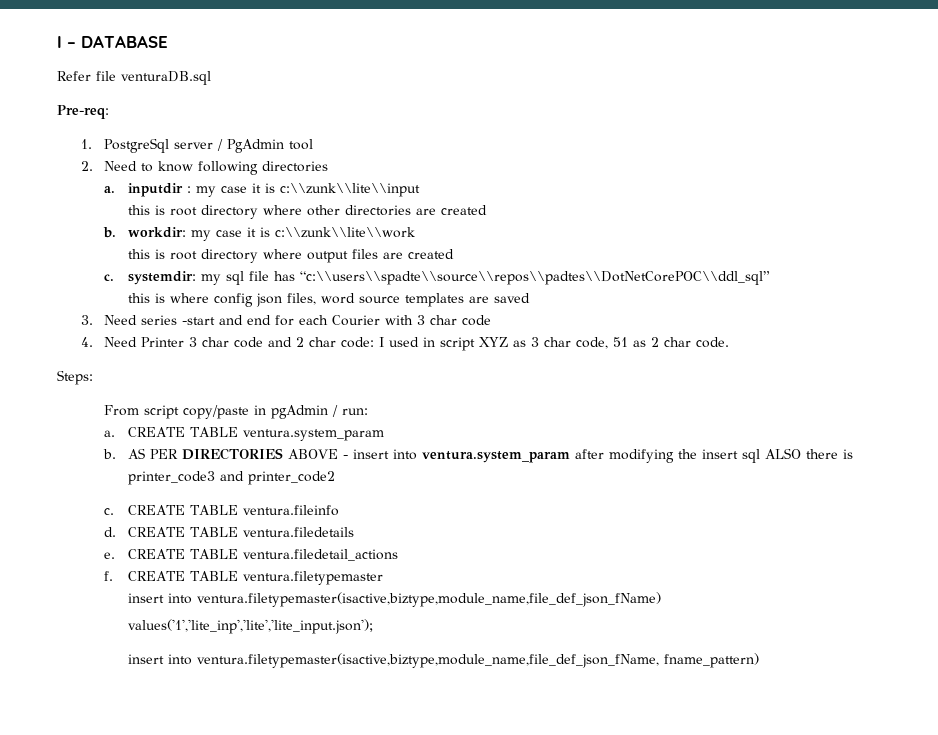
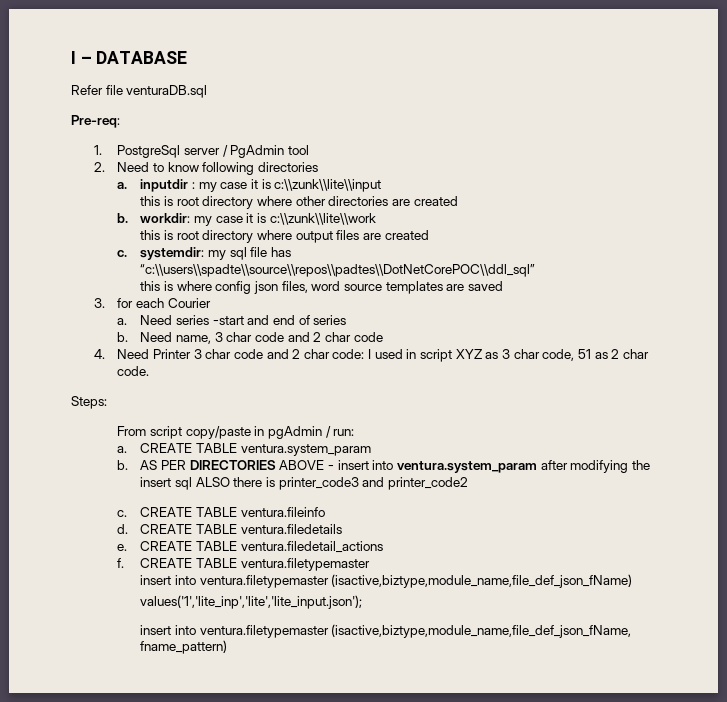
(93, 320) none -> [117,298,211,308] [117,318,128,325] for each Courier // a.
[275,315,492,326] for each Courier with 3 char code -> [298,315,347,325] [117,332,383,344] of series // b. Need name, 3 char code and 2 char code
[197,592,662,607] ventura.filetypemaster(isactive,biztype,module_name,file_def_json_fName) -> [199,574,633,588] ventura.filetypemaster (isactive,biztype,module_name,file_def_json_fName)
[197,653,660,668] ventura.filetypemaster(isactive,biztype,module_name,file_def_json_fName, -> [199,624,632,638] ventura.filetypemaster (isactive,biztype,module_name,file_def_json_fName,

